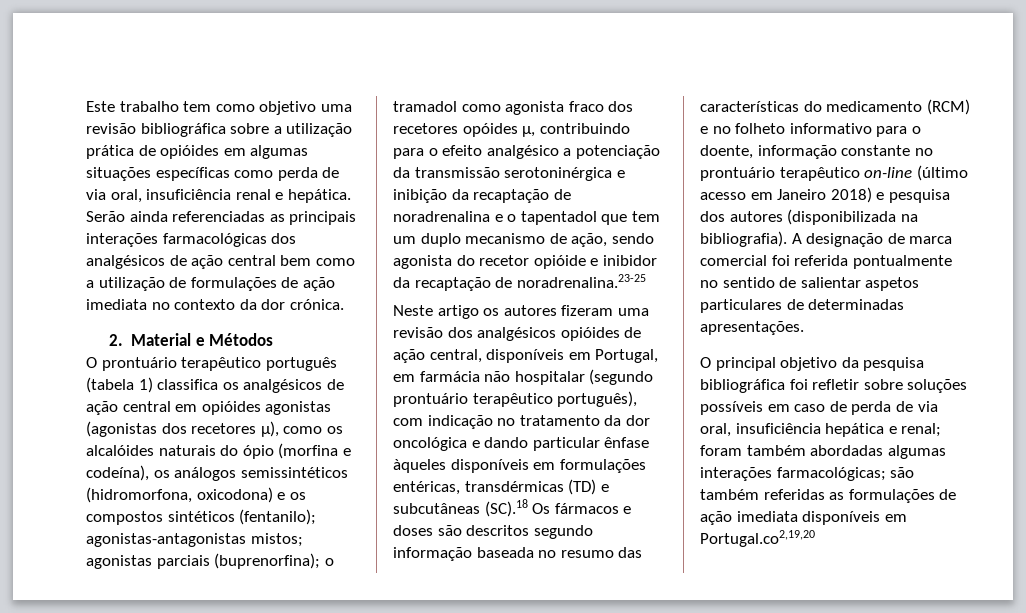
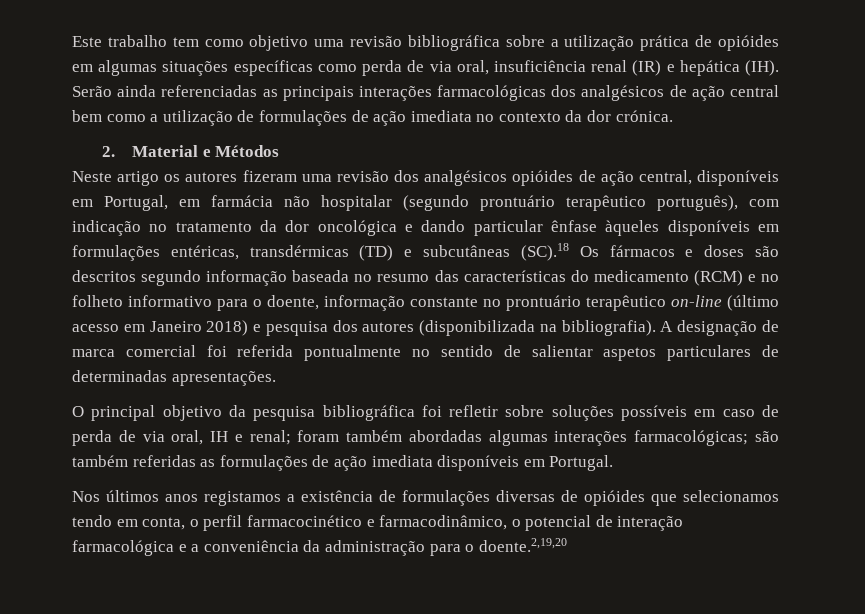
[275,189,351,203] e hepática. -> [632,60,779,76] (IR) e hepática (IH).
[86,357,337,371] [86,377,344,393] [86,401,332,415] [86,421,343,437] [86,443,351,459] [86,465,348,481] [86,487,306,503] [86,509,317,525] [86,533,303,547] [86,553,334,569] [393,101,634,115] [393,123,630,137] [393,145,660,159] [393,167,625,181] [393,189,571,203] [393,211,660,225] [393,233,654,247] [393,255,657,269] [393,274,646,291] // O prontuário terapêutico português (tabela 1) classifica os analgésicos de ação central em opióides agonistas (agonistas dos recetores µ), como os alcalóides naturais do ópio (morfina e codeína), os análogos semissintéticos (hidromorfona, oxicodona) e os compostos sintéticos (fentanilo); agonistas-antagonistas mistos; agonistas parciais (buprenorfina); o tramadol como agonista fraco dos recetores opóides µ, contribuindo para o efeito analgésico a potenciação da transmissão serotoninérgica e inibição da recaptação de noradrenalina e o tapentadol que tem um duplo mecanismo de ação, sendo agonista do recetor opióide e inibidor da recaptação de noradrenalina.23-25 -> (280, 151) none
[735,423,885,437] insuficiência hepática -> [210,431,229,442] IH
[700,530,815,547] Portugal.co2,19,20 -> [549,455,614,471] [72,490,779,506] [72,515,684,531] [72,538,567,556] Portugal. // Nos últimos anos registamos a existência de formulações diversas de opióides que selecionamos tendo em conta, o perfil farmacocinético e farmacodinâmico, o potencial de interação farmacológica e a conveniência da administração para o doente.2,19,20

